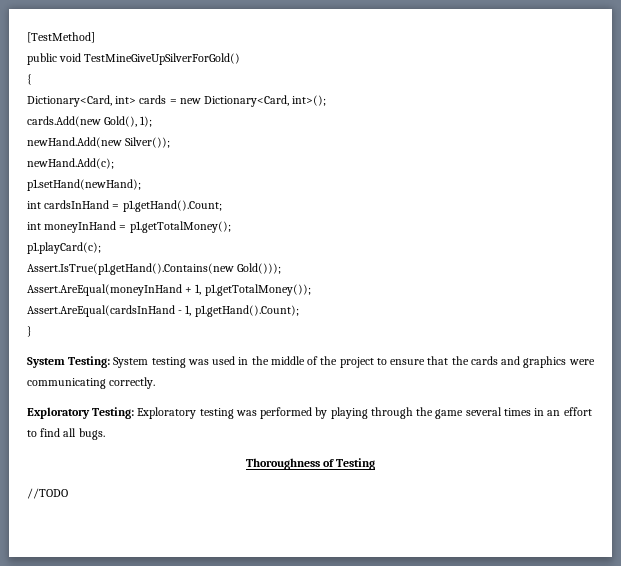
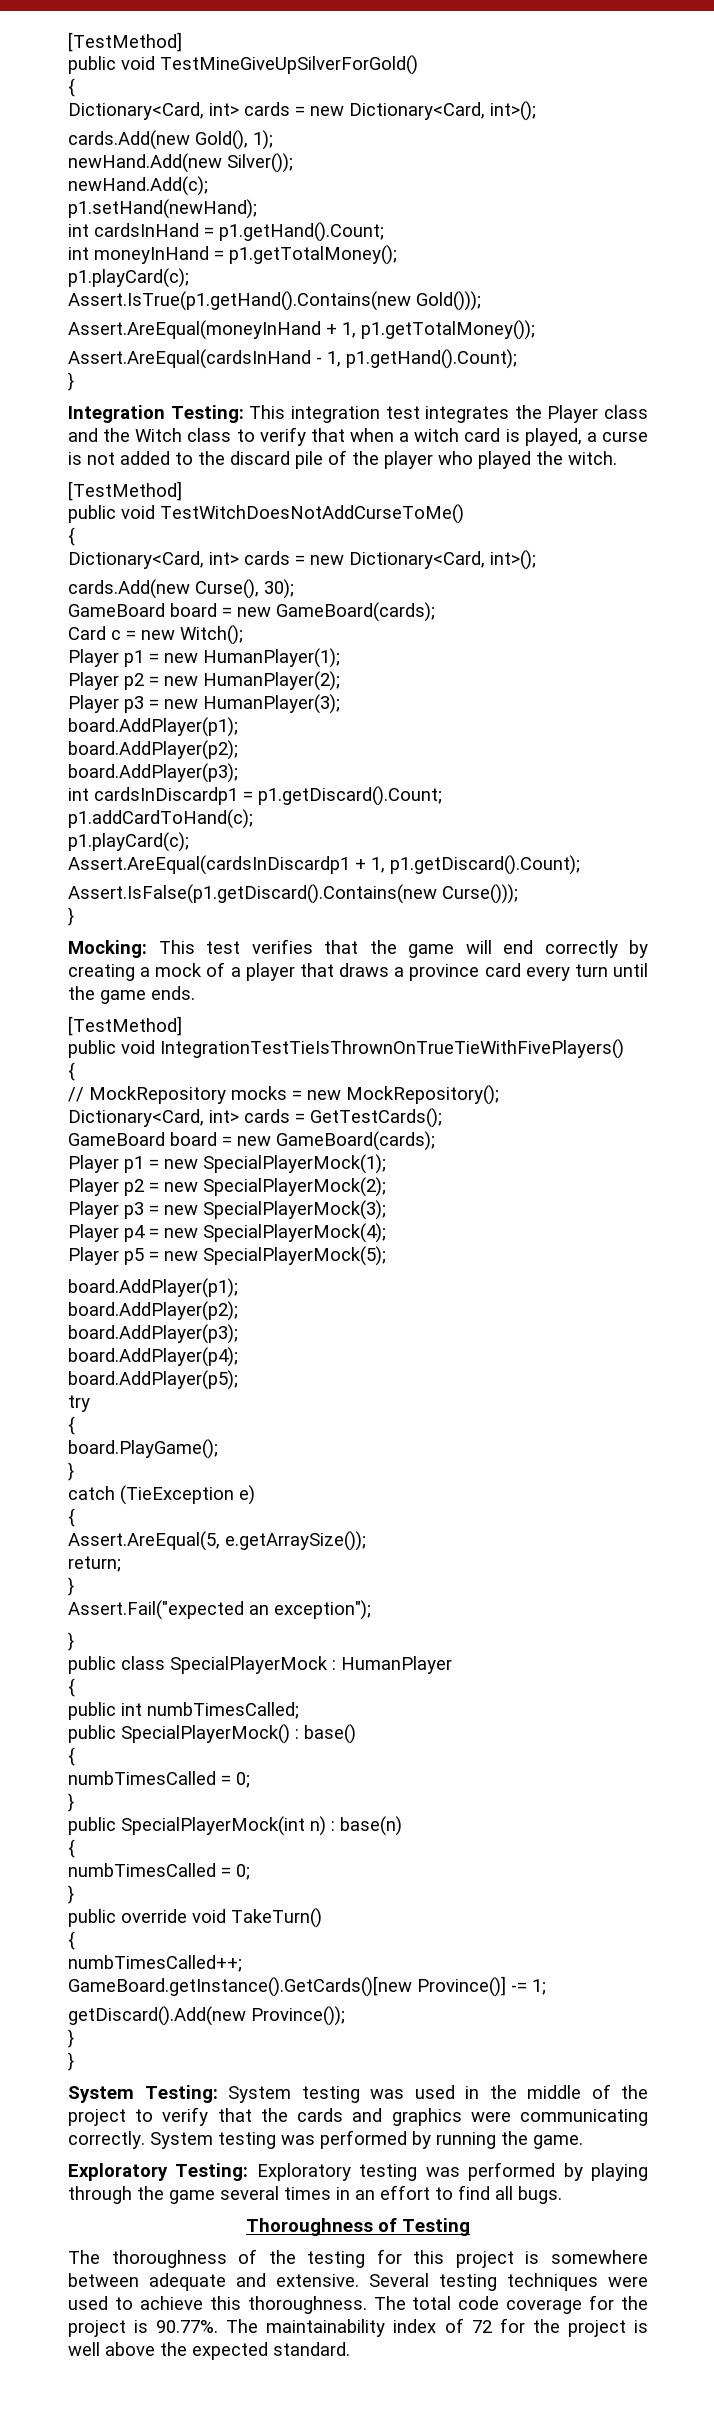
(32, 331) none -> [68,405,648,423] [68,427,649,446] [68,450,617,469] [68,481,182,501] [68,504,464,524] [68,527,75,546] [68,550,536,570] [68,579,294,599] [68,602,435,622] [68,625,243,645] [68,648,340,668] [68,671,340,691] [68,694,340,714] [68,717,238,737] [68,740,238,760] [68,763,238,783] [68,786,442,806] [68,809,253,829] [68,832,189,852] [68,855,580,875] [68,884,518,904] [68,907,74,926] [68,939,648,958] [68,962,648,981] [68,986,195,1004] [68,1016,182,1036] [68,1039,624,1059] [68,1062,75,1081] [68,1085,499,1105] [68,1108,442,1128] [68,1131,435,1151] [68,1154,386,1174] [68,1177,386,1197] [68,1200,386,1220] [68,1223,386,1243] [68,1246,386,1266] [68,1278,238,1298] [68,1301,238,1321] [68,1324,238,1344] [68,1347,238,1367] [68,1370,238,1390] [68,1395,90,1412] [68,1416,75,1435] [68,1439,218,1459] [68,1462,74,1481] [68,1485,255,1505] [68,1508,75,1527] [68,1531,366,1551] [68,1556,121,1572] [68,1577,74,1596] [68,1600,371,1620] [68,1632,74,1651] [68,1656,452,1674] [68,1678,75,1697] [68,1702,299,1720] [68,1724,356,1744] [68,1747,75,1766] [68,1771,250,1788] [68,1793,74,1812] [68,1816,402,1836] [68,1839,75,1858] [68,1863,250,1880] [68,1885,74,1904] [68,1908,322,1928] [68,1931,75,1950] [68,1955,242,1972] [68,1976,546,1997] [68,2006,345,2026] [68,2029,74,2048] [68,2052,74,2071] // Integration Testing: This integration test integrates the Player class and the Witch class to verify that when a witch card is played, a curse is not added to the discard pile of the player who played the witch. // [TestMethod] // public void TestWitchDoesNotAddCurseToMe() // { // Dictionary<Card, int> cards = new Dictionary<Card, int>(); // cards.Add(new Curse(), 30); // GameBoard board = new GameBoard(cards); // Card c = new Witch(); // Player p1 = new HumanPlayer(1); // Player p2 = new HumanPlayer(2); // Player p3 = new HumanPlayer(3); // board.AddPlayer(p1); // board.AddPlayer(p2); // board.AddPlayer(p3); // int cardsInDiscardp1 = p1.getDiscard().Count; // p1.addCardToHand(c); // p1.playCard(c); // Assert.AreEqual(cardsInDiscardp1 + 1, p1.getDiscard().Count); // Assert.IsFalse(p1.getDiscard().Contains(new Curse())); // } // Mocking: This test verifies that the game will end correctly by creating a mock of a player that draws a province card every turn until the game ends. // [TestMethod] // public void IntegrationTestTieIsThrownOnTrueTieWithFivePlayers() // { // // MockRepository mocks = new MockRepository(); // Dictionary<Card, int> cards = GetTestCards(); // GameBoard board = new GameBoard(cards); // Player p1 = new SpecialPlayerMock(1); // Player p2 = new SpecialPlayerMock(2); // Player p3 = new SpecialPlayerMock(3); // Player p4 = new SpecialPlayerMock(4); // Player p5 = new SpecialPlayerMock(5); // board.AddPlayer(p1); // board.AddPlayer(p2); // board.AddPlayer(p3); // board.AddPlayer(p4); // board.AddPlayer(p5); // try // { // board.PlayGame(); // } // catch (TieException e) // { // Assert.AreEqual(5, e.getArraySize()); // return; // } // Assert.Fail("expected an exception"); // } // public class SpecialPlayerMock : HumanPlayer // { // public int numbTimesCalled; // public SpecialPlayerMock() : base() // { // numbTimesCalled = 0; // } // public SpecialPlayerMock(int n) : base(n) // { // numbTimesCalled = 0; // } // public override void TakeTurn() // { // numbTimesCalled++; // GameBoard.getInstance().GetCards()[new Province()] -= 1; // getDiscard().Add(new Province()); // } // }
[390,359,426,365] ensure -> [162,2107,209,2126] verify
(156, 383) none -> [150,2130,583,2149] System testing was performed by running the game.
[27,488,68,499] //TODO -> [68,2249,648,2268] [68,2273,648,2291] [68,2295,648,2314] [68,2318,648,2337] [68,2342,350,2360] The thoroughness of the testing for this project is somewhere between adequate and extensive. Several testing techniques were used to achieve this thoroughness. The total code coverage for the project is 90.77%. The maintainability index of 72 for the project is well above the expected standard.

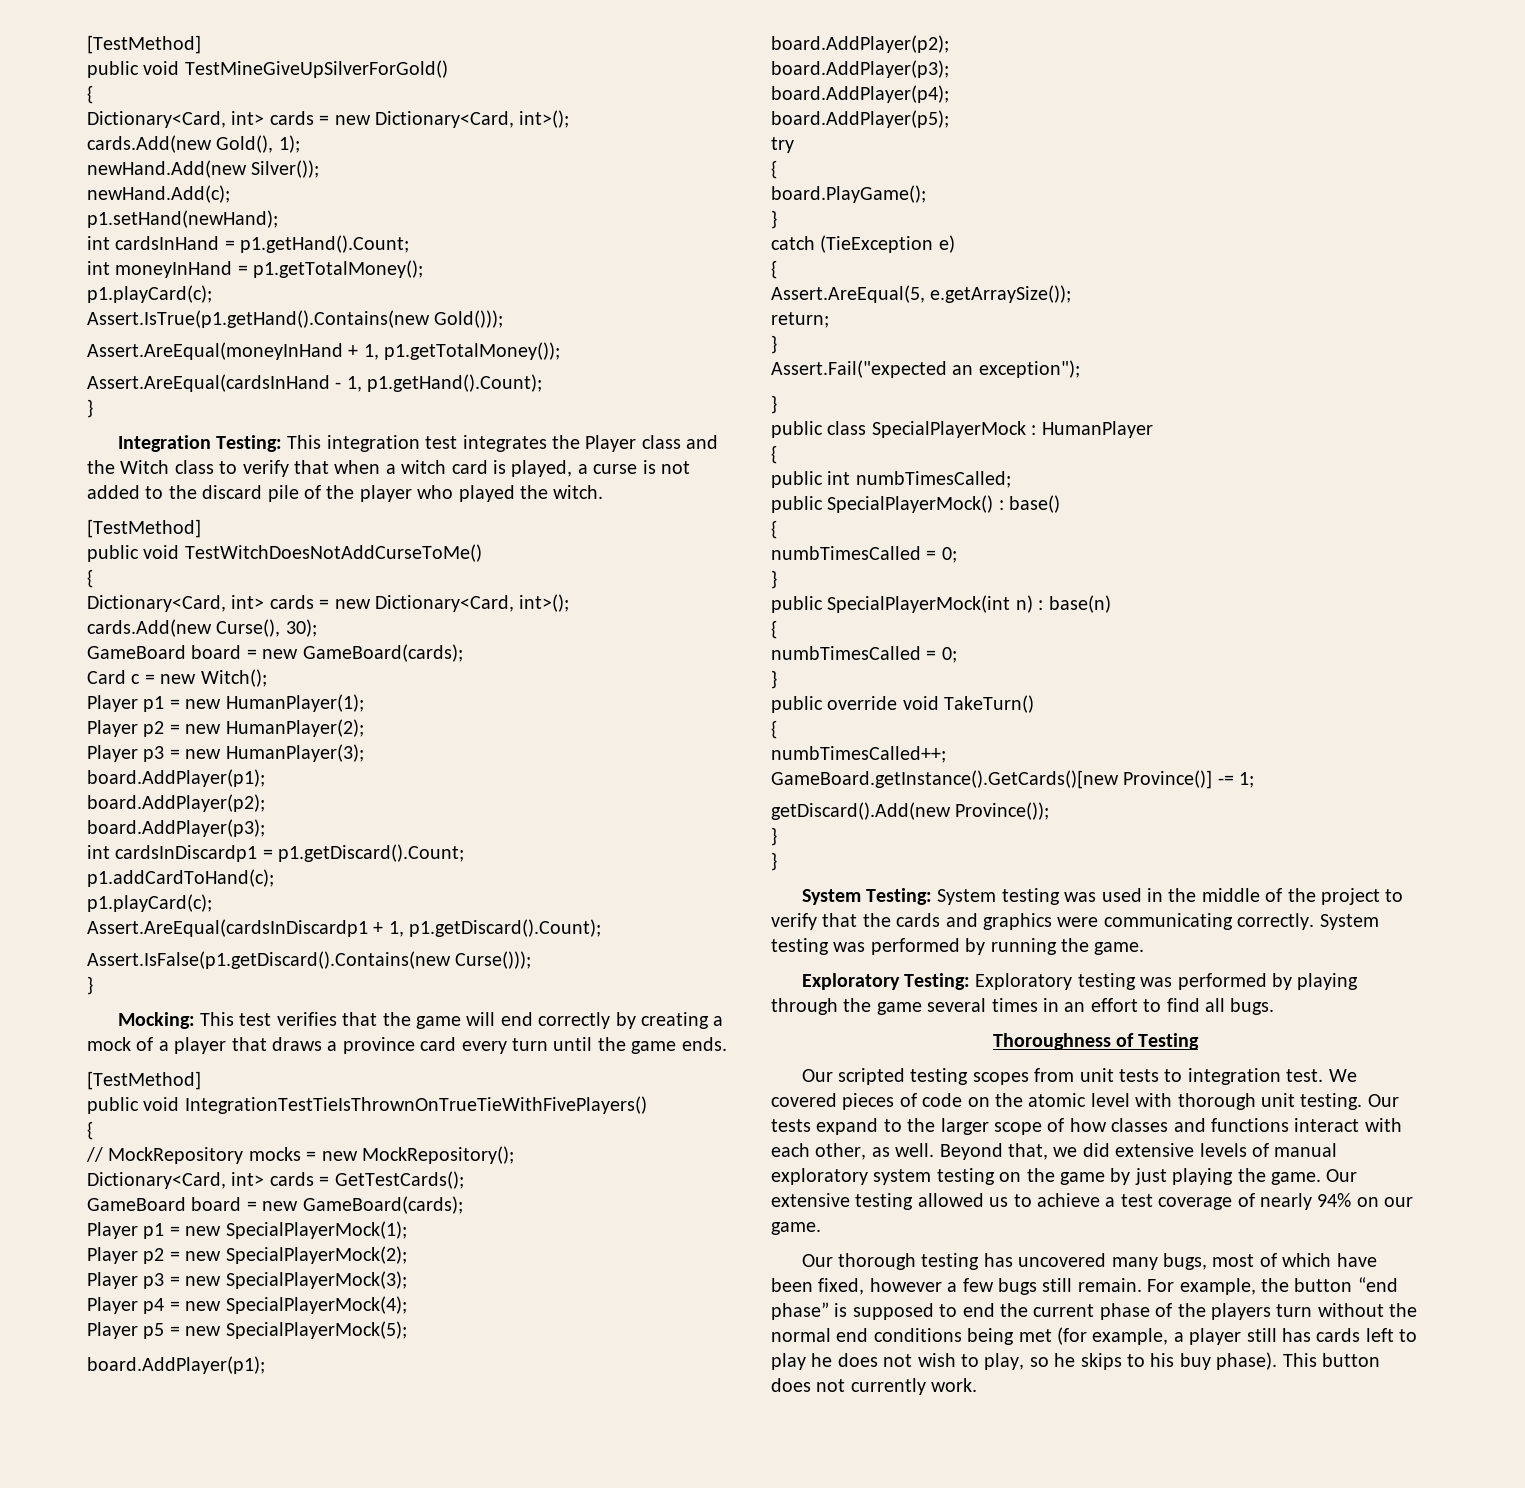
[68,2249,648,2268] [68,2273,648,2291] [68,2295,648,2314] [68,2318,648,2337] [68,2342,350,2360] The thoroughness of the testing for this project is somewhere between adequate and extensive. Several testing techniques were used to achieve this thoroughness. The total code coverage for the project is 90.77%. The maintainability index of 72 for the project is well above the expected standard. -> [801,1068,1357,1085] [771,1093,1399,1110] [771,1118,1402,1135] [771,1143,1338,1160] [771,1168,1358,1185] [771,1193,1414,1210] [771,1222,821,1235] [801,1253,1377,1270] [771,1277,1398,1295] [771,1302,1418,1320] [771,1327,1418,1345] [771,1352,1380,1370] [771,1378,978,1395] Our scripted testing scopes from unit tests to integration test. We covered pieces of code on the atomic level with thorough unit testing. Our tests expand to the larger scope of how classes and functions interact with each other, as well. Beyond that, we did extensive levels of manual exploratory system testing on the game by just playing the game. Our extensive testing allowed us to achieve a test coverage of nearly 94% on our game. // Our thorough testing has uncovered many bugs, most of which have been fixed, however a few bugs still remain. For example, the button “end phase” is supposed to end the current phase of the players turn without the normal end conditions being met (for example, a player still has cards left to play he does not wish to play, so he skips to his buy phase). This button does not currently work.

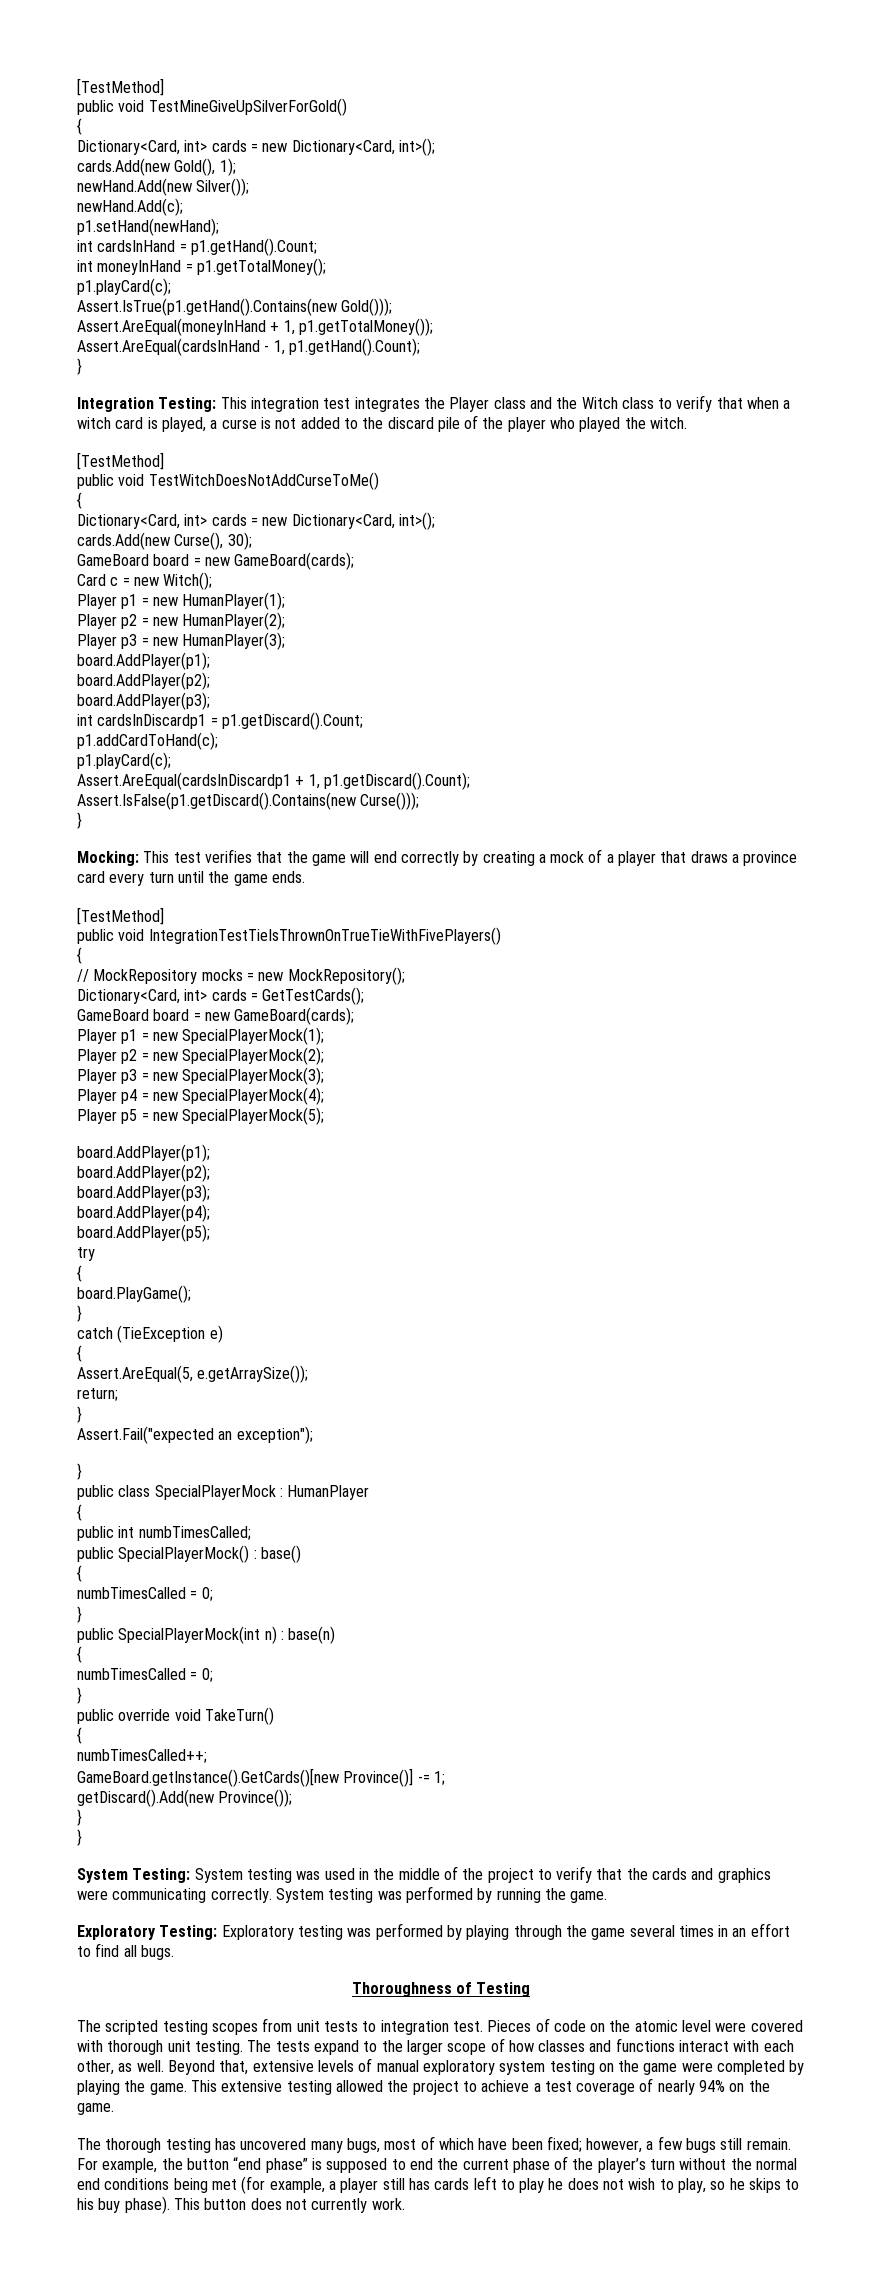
[801,1069,833,1082] Our -> [77,2020,101,2032] The
[1328,1069,1357,1082] [771,1093,895,1110] We covered pieces -> [487,2020,532,2032] Pieces
(1130, 1100) none -> [715,2020,803,2032] were covered
[1367,1094,1399,1107] Our -> [247,2040,272,2052] The
[1053,1143,1110,1157] we did -> (249, 2067) none
[1110,1168,1167,1185] by just -> [681,2060,805,2075] were completed by
[1326,1169,1358,1182] Our -> [190,2080,217,2092] This
[989,1197,1009,1207] us -> [387,2080,459,2095] the project
[1384,1197,1414,1207] [771,1222,821,1235] [801,1254,833,1267] our game. // Our -> [748,2080,770,2092] [77,2103,114,2115] [77,2138,101,2150] the game. // The
[818,1278,942,1295] fixed, however -> [546,2136,643,2153] fixed; however,
[1211,1303,1271,1320] players -> [597,2158,646,2173] player’s

